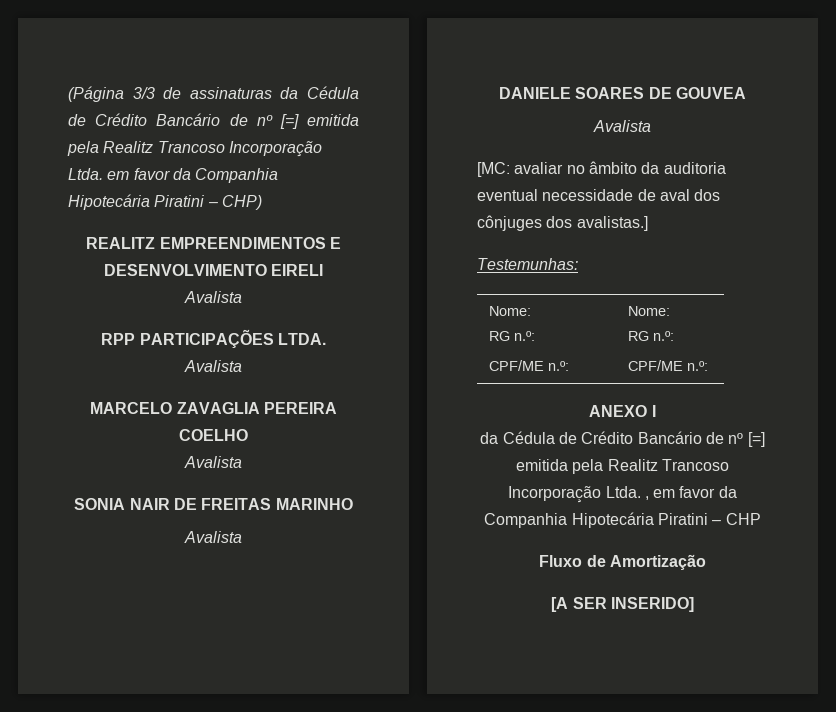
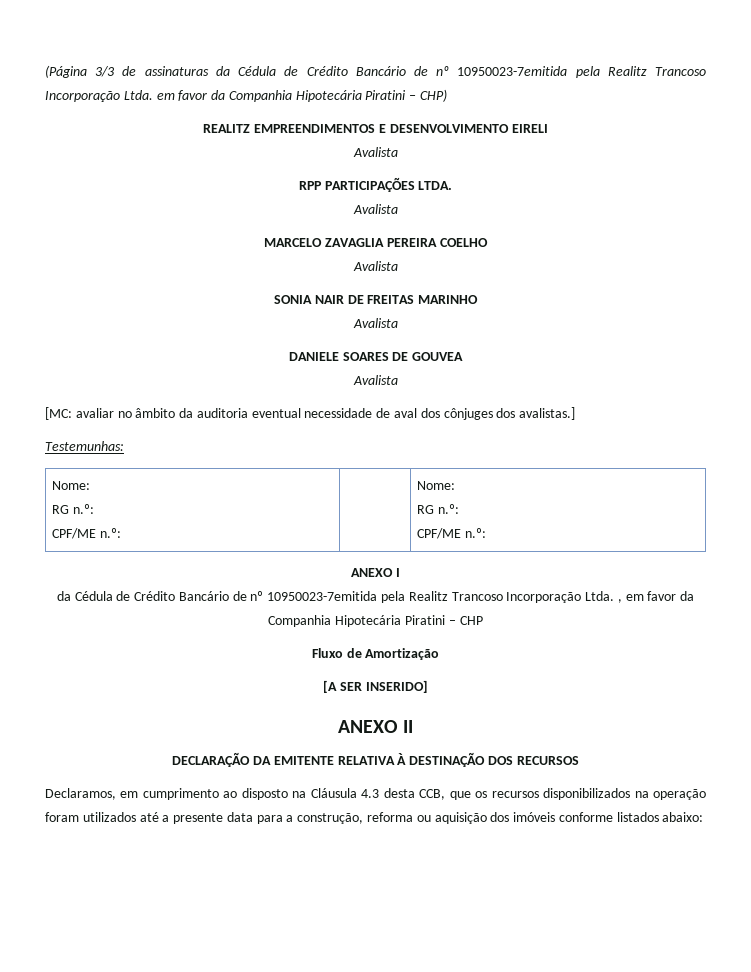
[279,114,359,129] [=] emitida -> [457,66,568,76] 10950023-7emitida
[747,432,765,447] [516,459,569,471] [=] emitida -> [267,591,378,601] 10950023-7emitida
(694, 604) none -> [337,720,414,733] [172,752,579,767] [45,788,706,800] [45,812,704,824] // ANEXO II // DECLARAÇÃO DA EMITENTE RELATIVA À DESTINAÇÃO DOS RECURSOS // Declaramos, em cumprimento ao disposto na Cláusula 4.3 desta CCB, que os recursos disponibilizados na operação foram utilizados até a presente data para a construção, reforma ou aquisição dos imóveis conforme listados abaixo:

